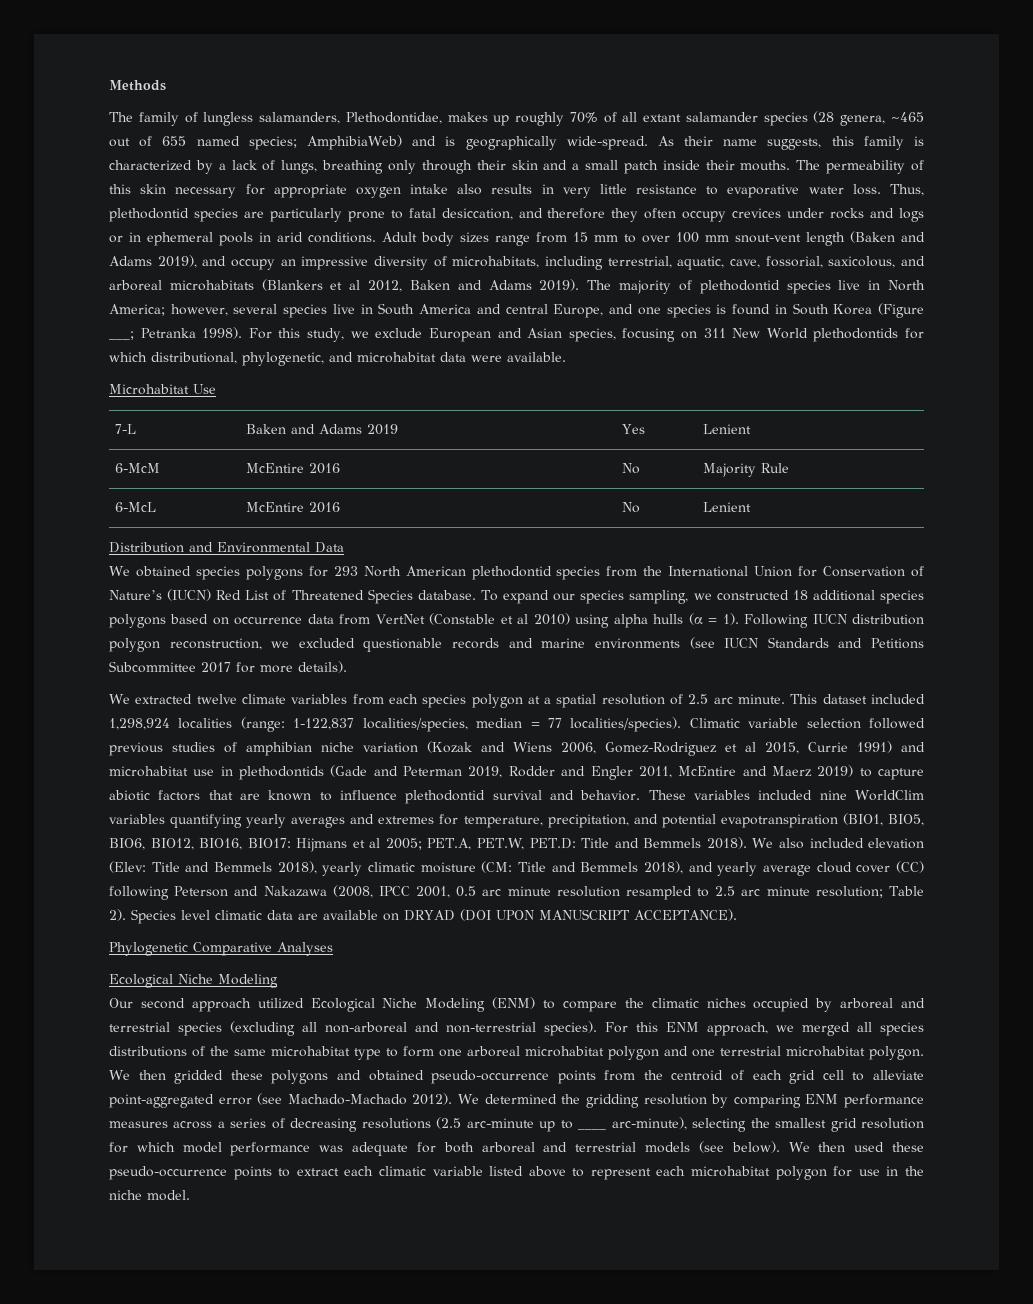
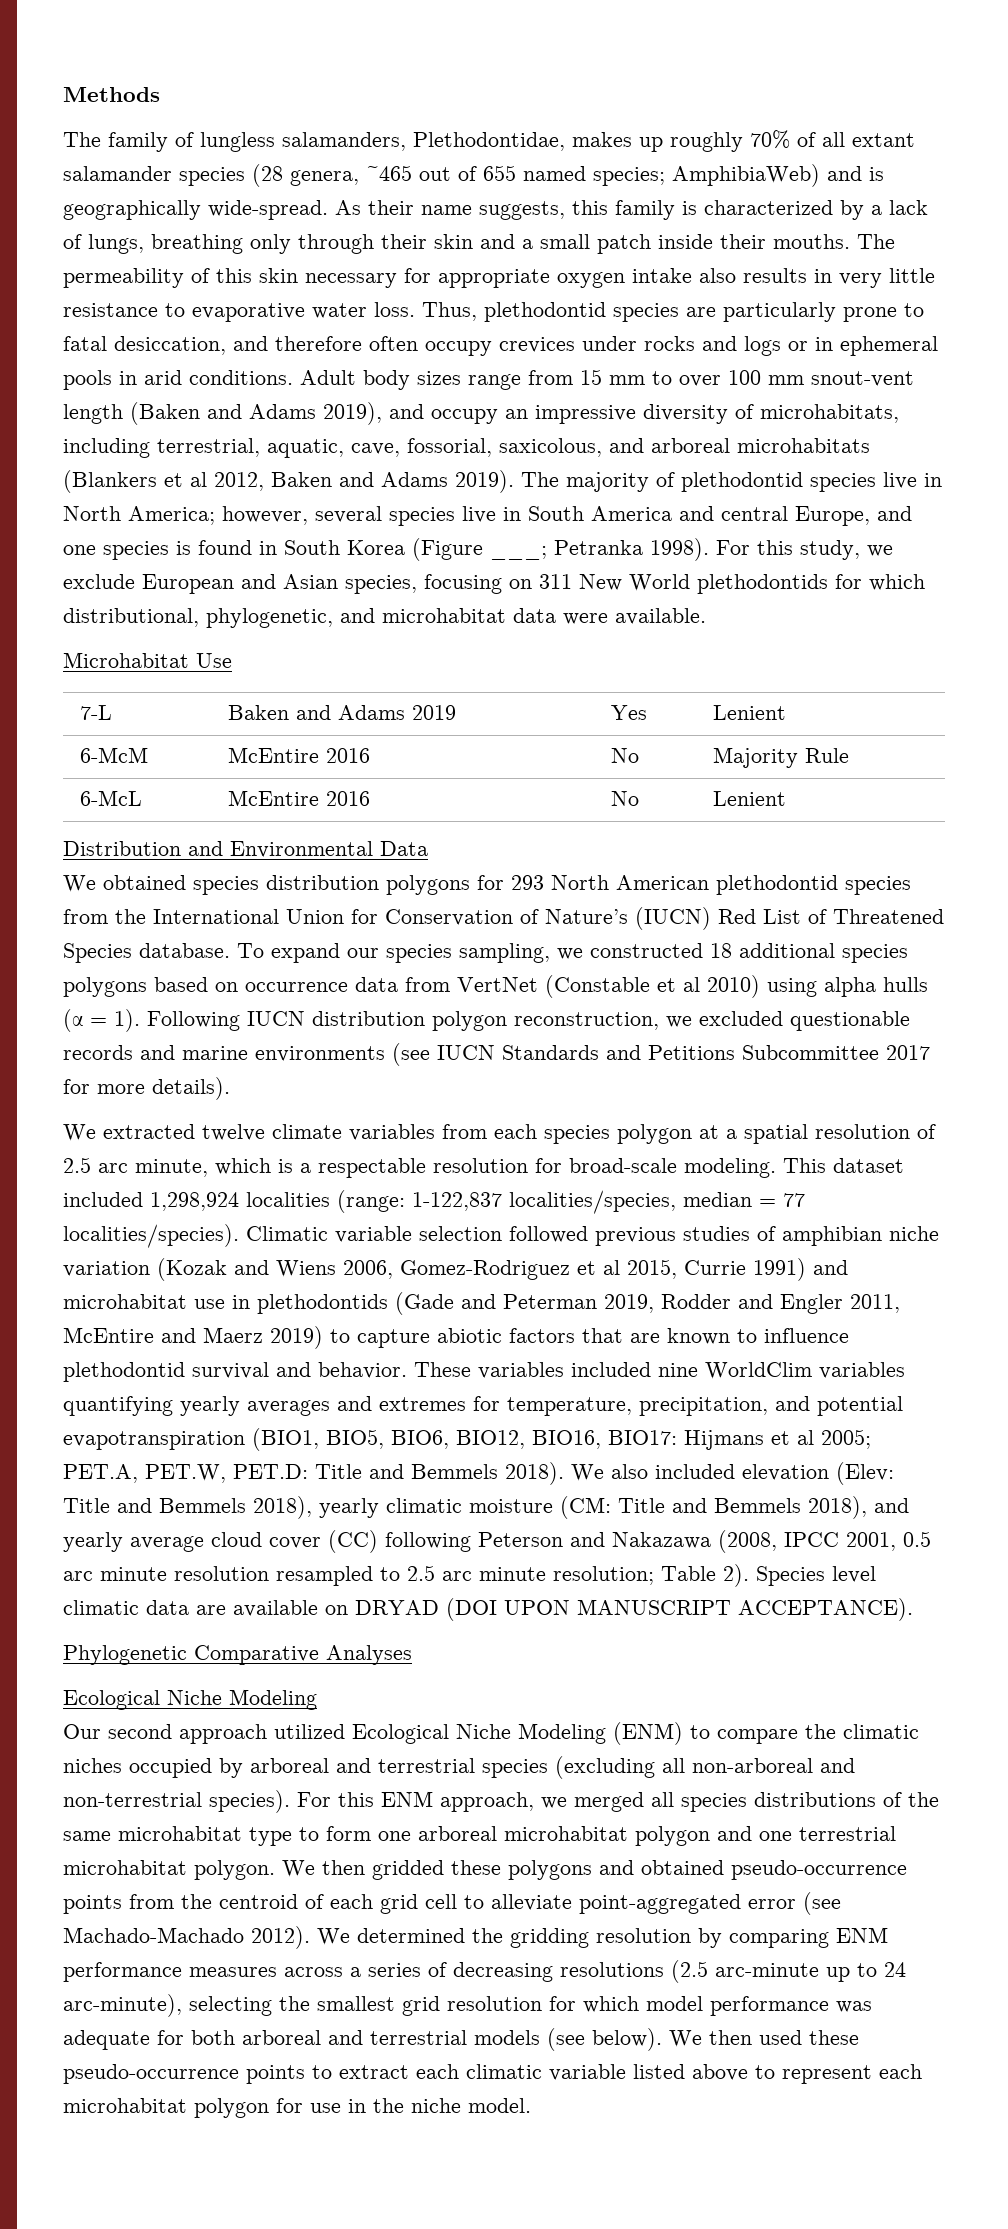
[611,208,639,222] they -> (362, 343) none
(240, 573) none -> [266,875,379,890] distribution
[738,694,786,704] minute. -> [135,1158,776,1178] minute, which is a respectable resolution for broad-scale modeling.
[578,1128,607,1130] ____ -> [884,1962,906,1977] 24

